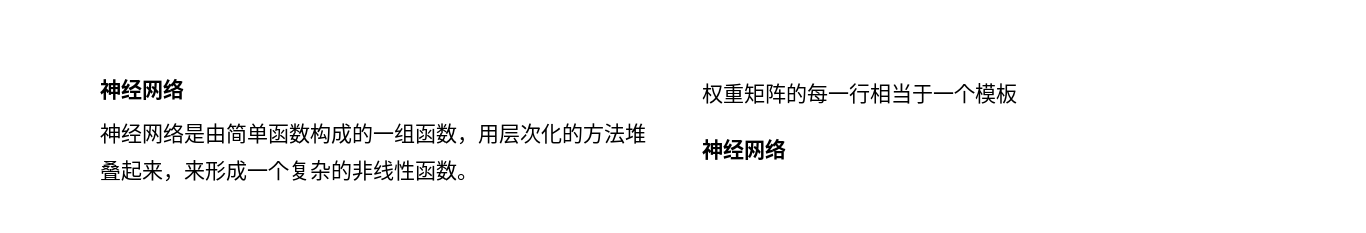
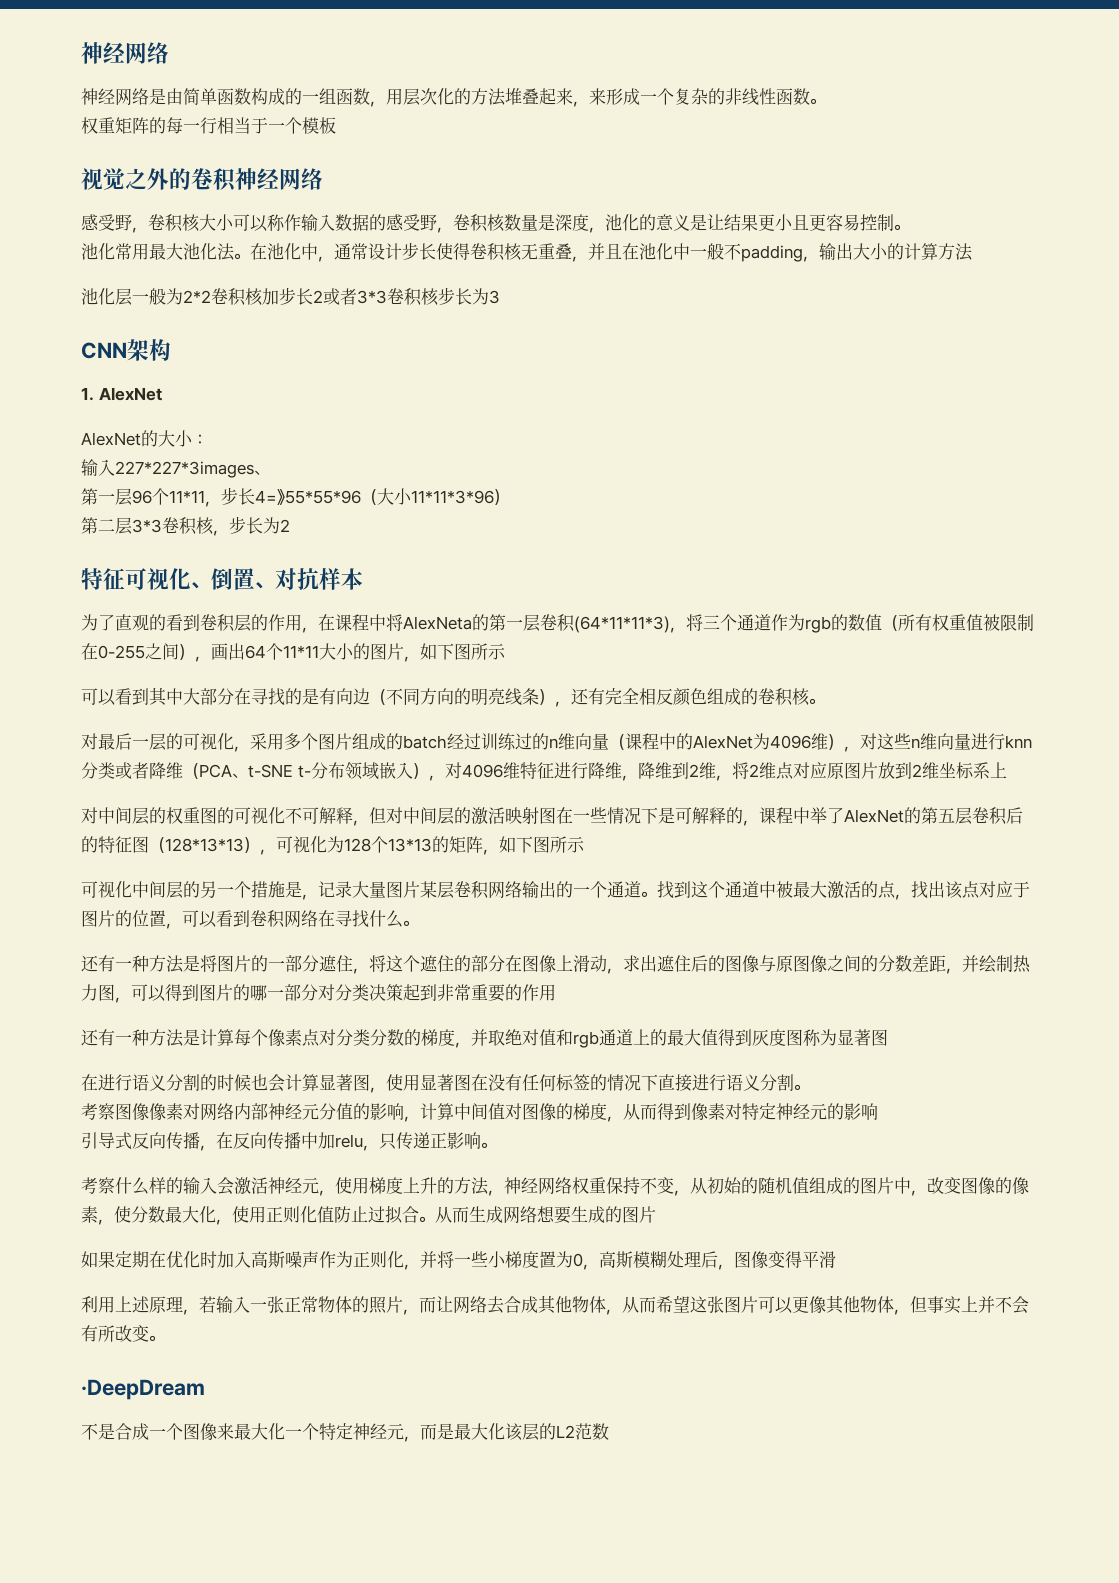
[702,138,786,161] 神经网络 -> [81,168,323,192] [81,214,910,233] [81,242,973,262] [81,287,500,306] [81,339,171,361] [81,387,162,401] [81,430,208,447] [81,459,270,478] [81,487,510,507] [81,516,290,536] [81,568,363,590] [81,614,1034,633] [81,643,506,662] [81,687,825,707] [81,733,1032,752] [81,762,1007,781] [81,807,1023,826] [81,836,585,855] [81,881,1030,900] [81,910,419,929] [81,955,1031,974] [81,984,556,1003] [81,1029,888,1048] [81,1074,810,1093] [81,1103,878,1122] [81,1132,497,1151] [81,1177,1029,1196] [81,1205,656,1225] [81,1251,836,1270] [81,1295,1029,1315] [81,1325,165,1342] [81,1379,205,1400] [81,1423,609,1442] 视觉之外的卷积神经网络 // 感受野，卷积核大小可以称作输入数据的感受野，卷积核数量是深度，池化的意义是让结果更小且更容易控制。 // 池化常用最大池化法。在池化中，通常设计步长使得卷积核无重叠，并且在池化中一般不padding，输出大小的计算方法 // 池化层一般为2*2卷积核加步长2或者3*3卷积核步长为3 // CNN架构 // 1. AlexNet // AlexNet的大小： // 输入227*227*3images、 // 第一层96个11*11，步长4=》55*55*96（大小11*11*3*96） // 第二层3*3卷积核，步长为2 // 特征可视化、倒置、对抗样本 // 为了直观的看到卷积层的作用，在课程中将AlexNeta的第一层卷积(64*11*11*3)，将三个通道作为rgb的数值（所有权重值被限制在0-255之间），画出64个11*11大小的图片，如下图所示 // 可以看到其中大部分在寻找的是有向边（不同方向的明亮线条），还有完全相反颜色组成的卷积核。 // 对最后一层的可视化，采用多个图片组成的batch经过训练过的n维向量（课程中的AlexNet为4096维），对这些n维向量进行knn分类或者降维（PCA、t-SNE t-分布领域嵌入），对4096维特征进行降维，降维到2维，将2维点对应原图片放到2维坐标系上 // 对中间层的权重图的可视化不可解释，但对中间层的激活映射图在一些情况下是可解释的，课程中举了AlexNet的第五层卷积后的特征图（128*13*13），可视化为128个13*13的矩阵，如下图所示 // 可视化中间层的另一个措施是，记录大量图片某层卷积网络输出的一个通道。找到这个通道中被最大激活的点，找出该点对应于图片的位置，可以看到卷积网络在寻找什么。 // 还有一种方法是将图片的一部分遮住，将这个遮住的部分在图像上滑动，求出遮住后的图像与原图像之间的分数差距，并绘制热力图，可以得到图片的哪一部分对分类决策起到非常重要的作用 // 还有一种方法是计算每个像素点对分类分数的梯度，并取绝对值和rgb通道上的最大值得到灰度图称为显著图 // 在进行语义分割的时候也会计算显著图，使用显著图在没有任何标签的情况下直接进行语义分割。 // 考察图像像素对网络内部神经元分值的影响，计算中间值对图像的梯度，从而得到像素对特定神经元的影响 // 引导式反向传播，在反向传播中加relu，只传递正影响。 // 考察什么样的输入会激活神经元，使用梯度上升的方法，神经网络权重保持不变，从初始的随机值组成的图片中，改变图像的像素，使分数最大化，使用正则化值防止过拟合。从而生成网络想要生成的图片 // 如果定期在优化时加入高斯噪声作为正则化，并将一些小梯度置为0，高斯模糊处理后，图像变得平滑 // 利用上述原理，若输入一张正常物体的照片，而让网络去合成其他物体，从而希望这张图片可以更像其他物体，但事实上并不会有所改变。 // ·DeepDream // 不是合成一个图像来最大化一个特定神经元，而是最大化该层的L2范数

